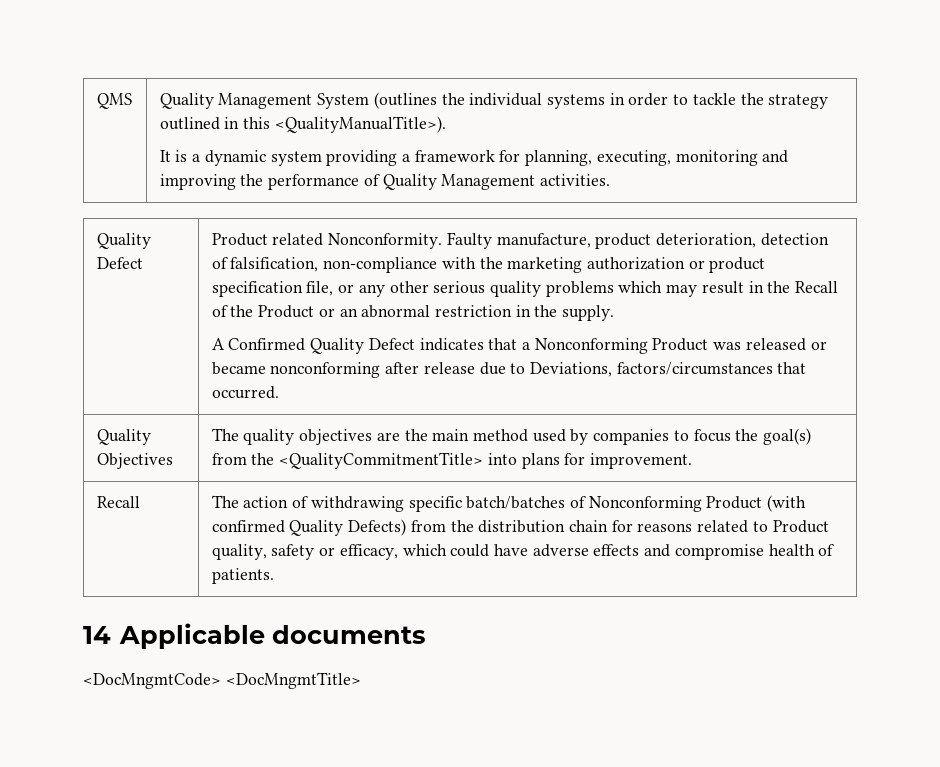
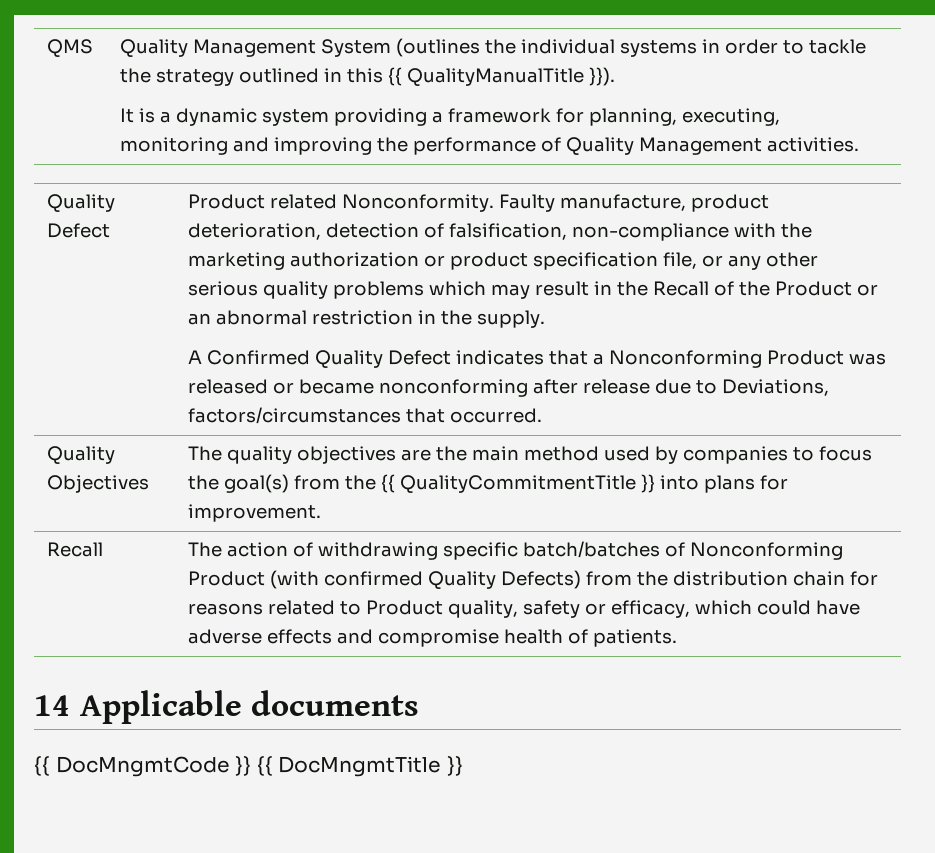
[274,116,446,133] <QualityManualTitle>). -> [388,67,616,86] {{ QualityManualTitle }}).
[279,452,484,469] <QualityCommitmentTitle> -> [381,474,656,493] {{ QualityCommitmentTitle }}
[83,672,361,689] <DocMngmtCode> <DocMngmtTitle> -> [34,756,463,777] {{ DocMngmtCode }} {{ DocMngmtTitle }}

